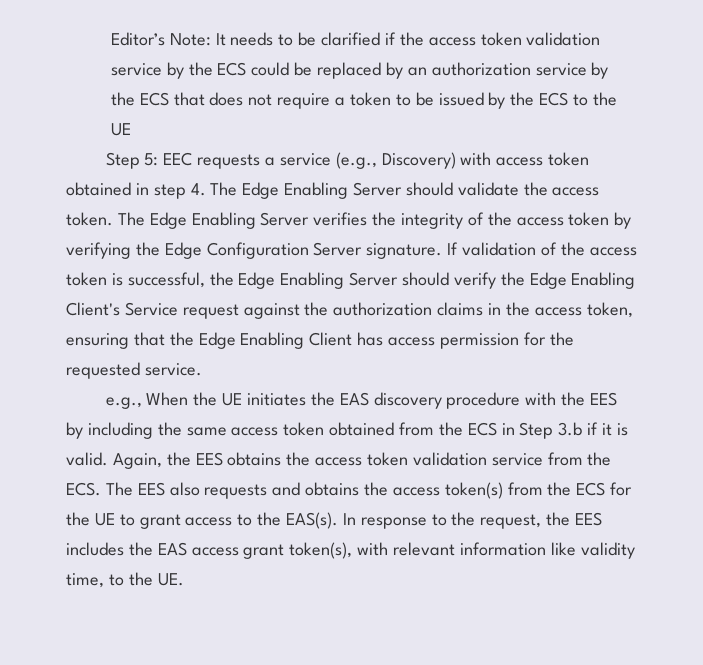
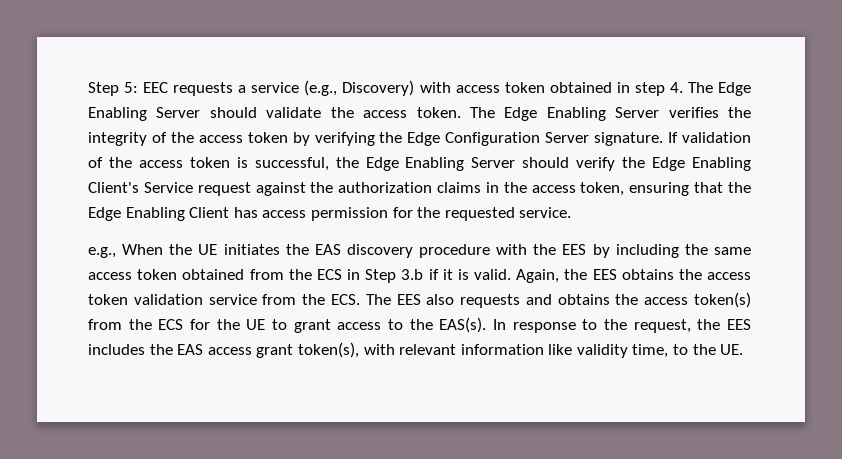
[110,32,601,46] [110,62,609,79] [110,92,617,109] [110,123,131,136] Editor’s Note: It needs to be clarified if the access token validation service by the ECS could be replaced by an authorization service by the ECS that does not require a token to be issued by the ECS to the UE // -> (88, 89) none

